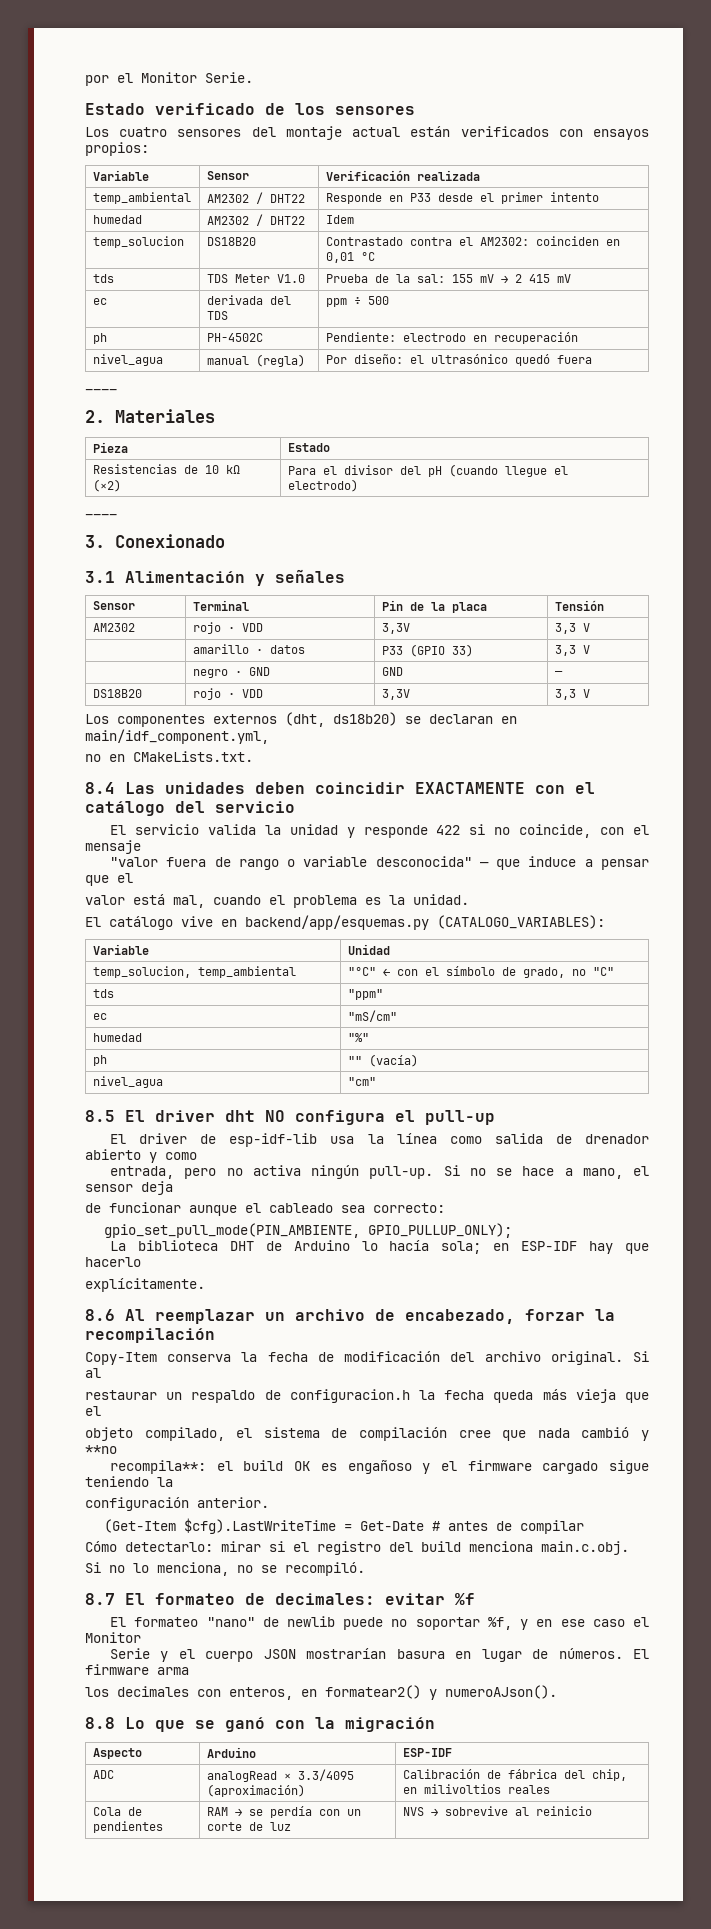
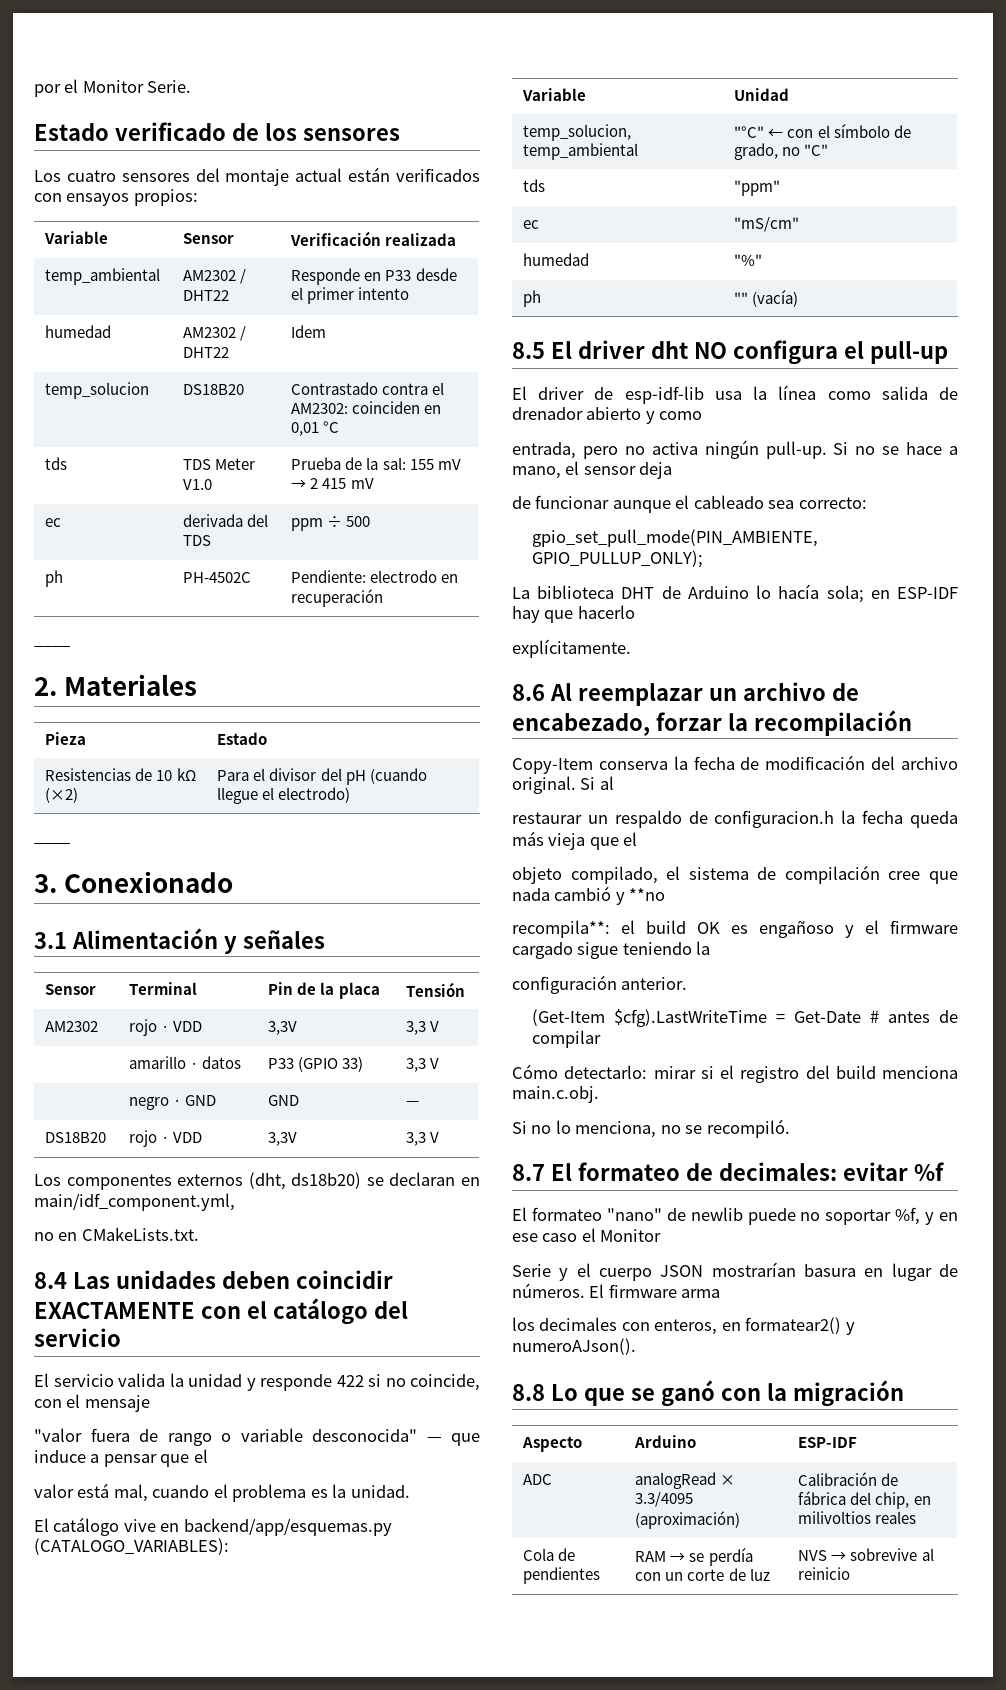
[92,354,163,366] [206,354,305,367] [325,354,592,366] // nivel_agua | manual (regla) | Por diseño: el ultrasónico quedó fuera -> (384, 598) none
[92,1076,163,1088] [347,1077,376,1086] // nivel_agua | "cm" -> (799, 298) none

